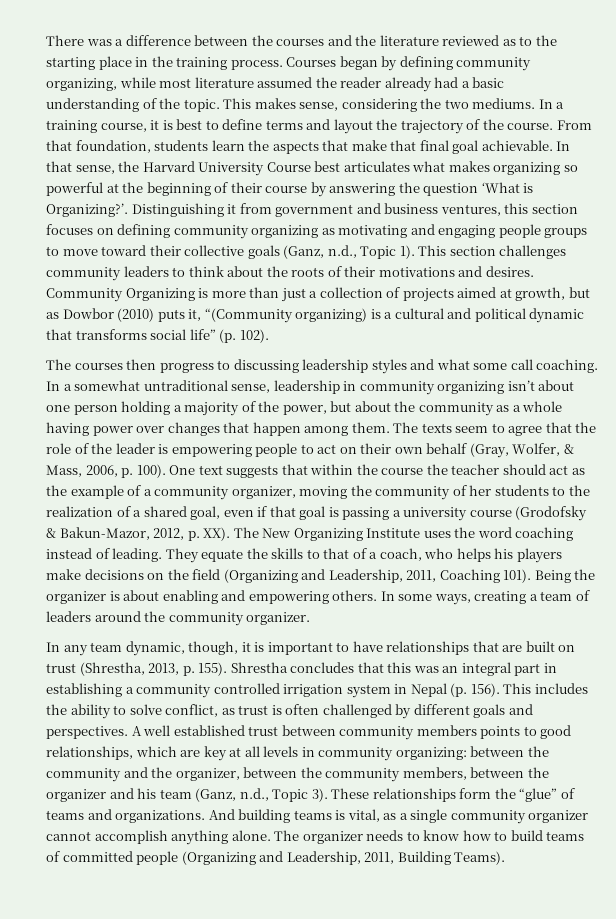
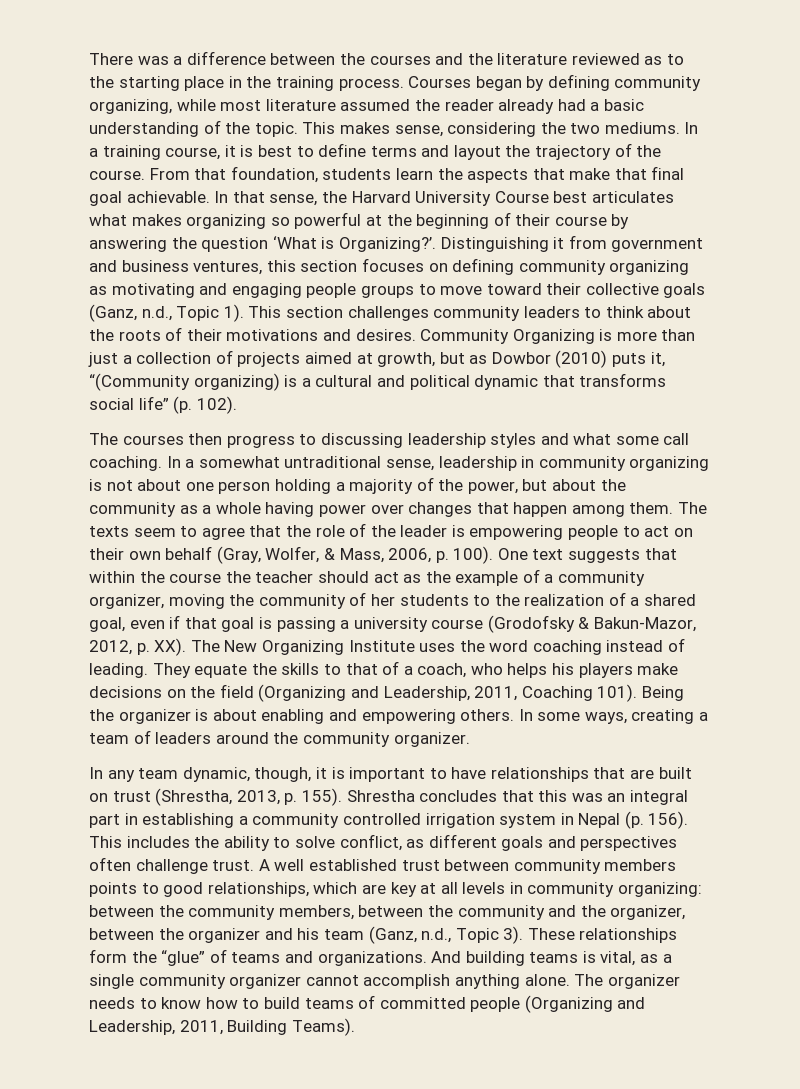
[507,380,535,391] isn’t -> [89,479,133,491] is not
[238,704,533,719] [46,726,128,739] trust is often challenged by different goals and perspectives. -> [428,834,678,851] [89,857,255,874] different goals and perspectives often challenge trust.
(121, 775) none -> [278,905,545,920] members, between the community
[325,767,549,782] community members, between the -> (184, 934) none

